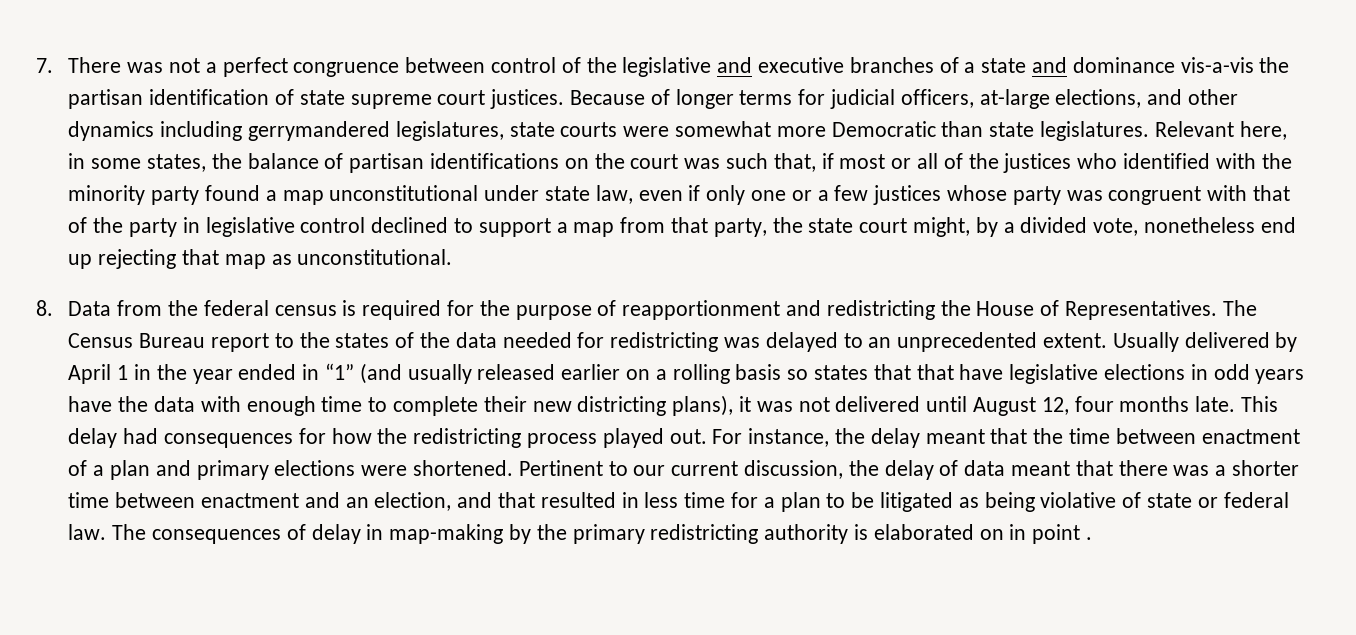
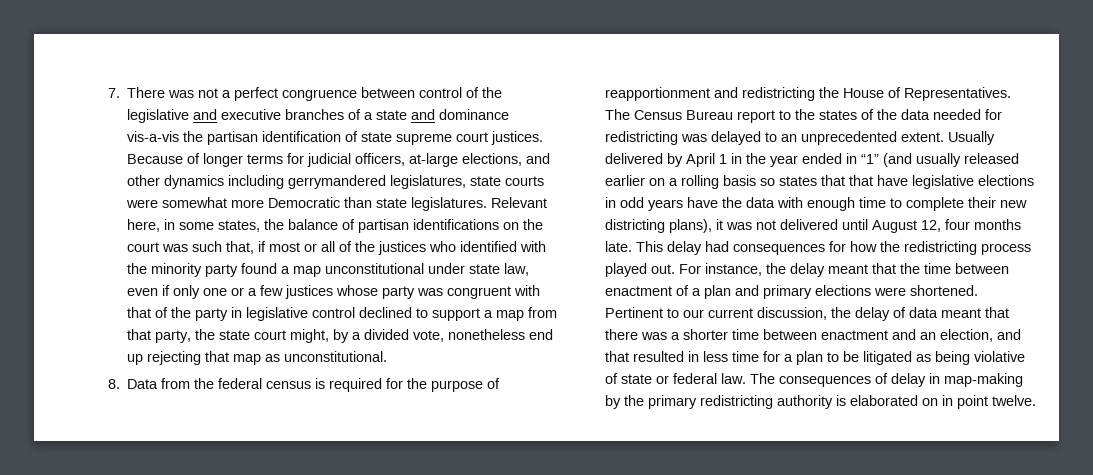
[1085,537,1092,540] . -> [992,395,1037,406] twelve.

